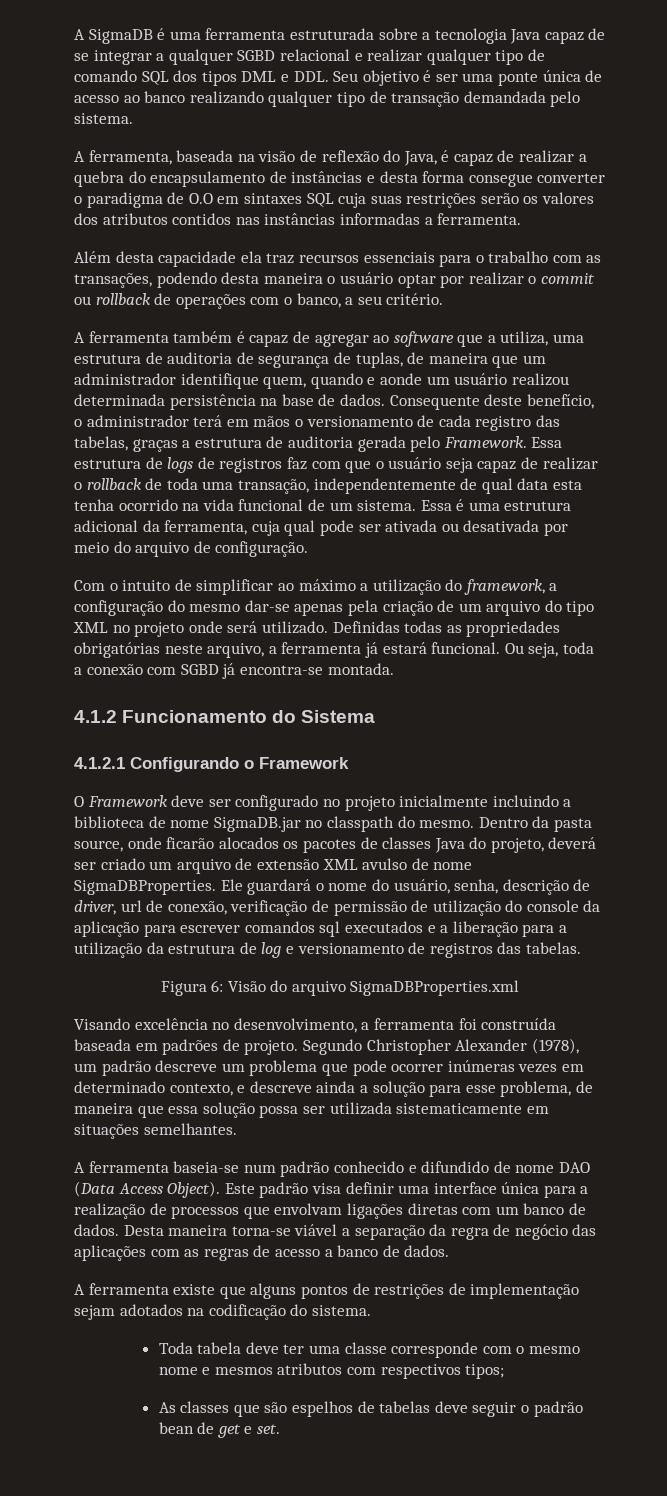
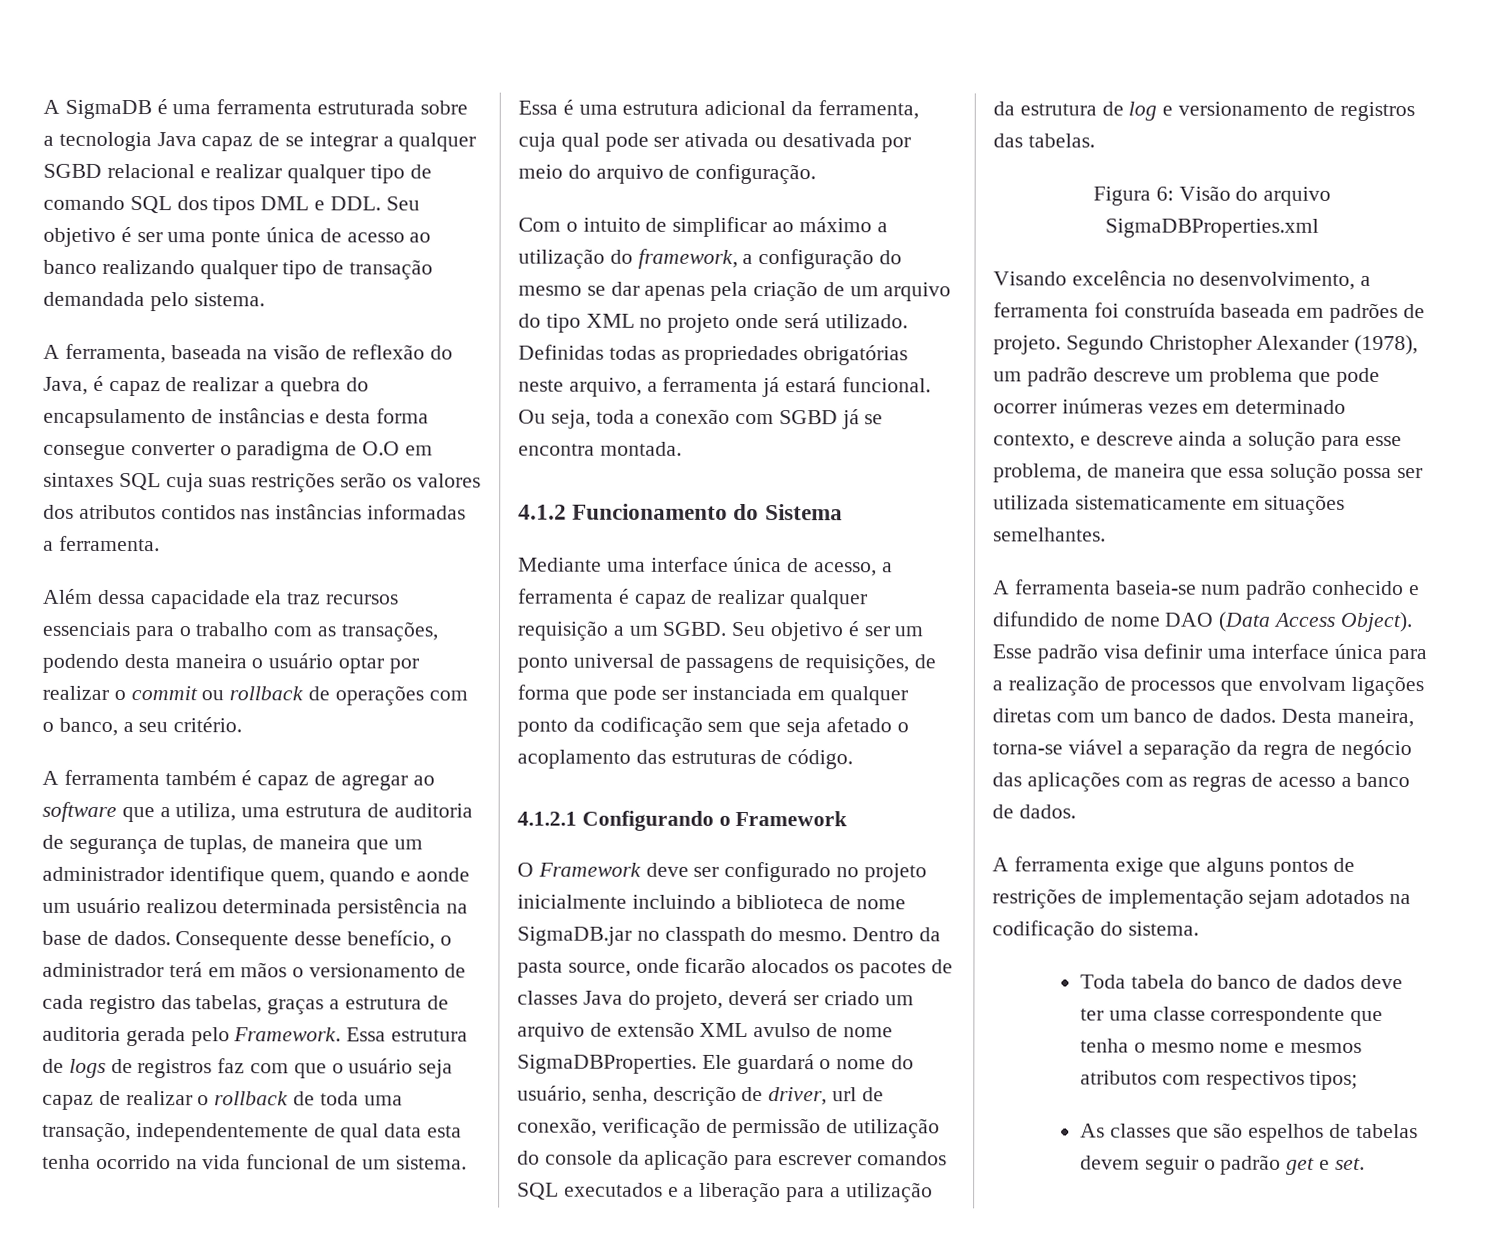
[115,251,154,263] desta -> [97,589,146,605] dessa
[484,394,523,406] deste -> [294,931,343,946] desse
[244,600,290,612] dar-se -> [586,281,640,296] se dar
[239,665,323,675] encontra-se -> [864,414,884,425] [518,443,595,456] se encontra
(376, 716) none -> [518,556,893,577] [518,588,869,610] [517,620,924,642] [517,653,936,674] [517,684,908,706] [517,716,909,738] [517,749,854,770] // Mediante uma interface única de acesso, a ferramenta é capaz de realizar qualquer requisição a um SGBD. Seu objetivo é ser um ponto universal de passagens de requisições, de forma que pode ser instanciada em qualquer ponto da codificação sem que seja afetado o acoplamento das estruturas de código.
[319,921,341,937] sql -> [517,1182,559,1200] SQL
[224,1183,255,1194] Este -> [992,644,1032,659] Esse
[168,1225,228,1236] maneira -> [1336,708,1414,728] maneira,
[173,1284,216,1295] existe -> [1114,857,1164,877] exige
(242, 1348) none -> [1189,974,1356,989] do banco de dados
[391,1342,512,1358] corresponde com -> [1210,1006,1384,1026] [1080,1038,1130,1053] correspondente que tenha
[434,1401,468,1413] deve -> [1080,1155,1141,1170] devem
[158,1422,215,1434] bean de -> (1282, 1164) none

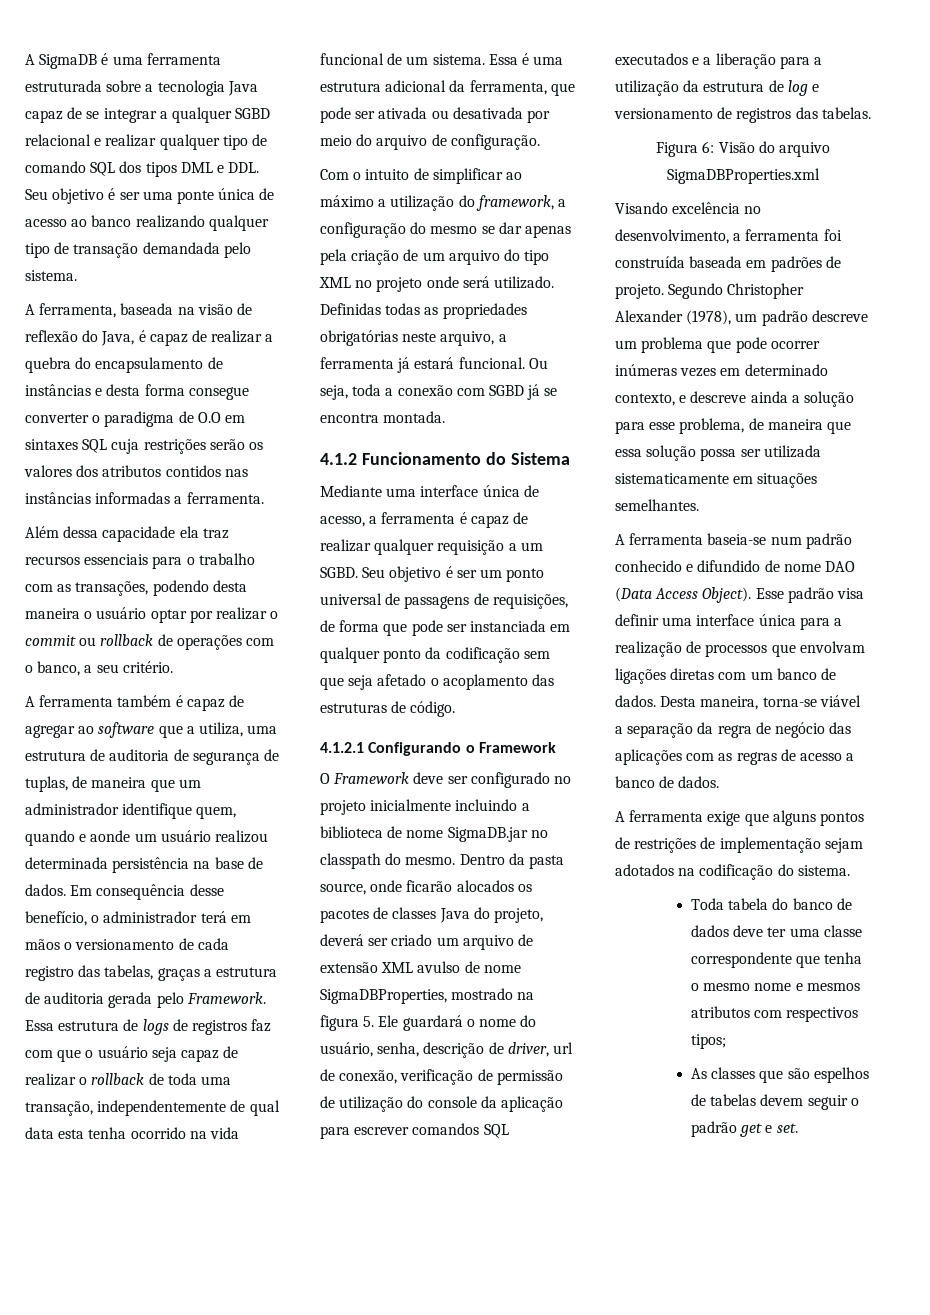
[208,477,247,488] suas -> (140, 446) none
[175,931,290,951] Consequente -> [70,884,186,900] Em consequência
[518,132,600,152] cuja qual -> [550,83,575,96] que
[517,1054,697,1074] SigmaDBProperties. -> [320,988,535,1004] [320,1015,375,1031] SigmaDBProperties, mostrado na figura 5.

